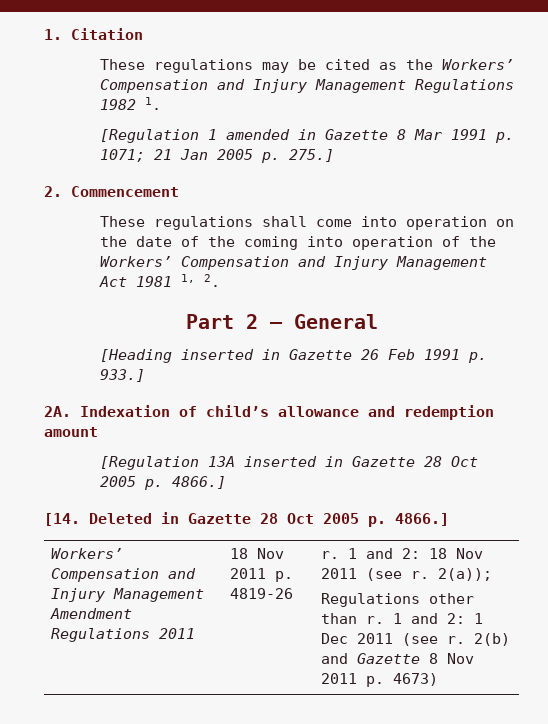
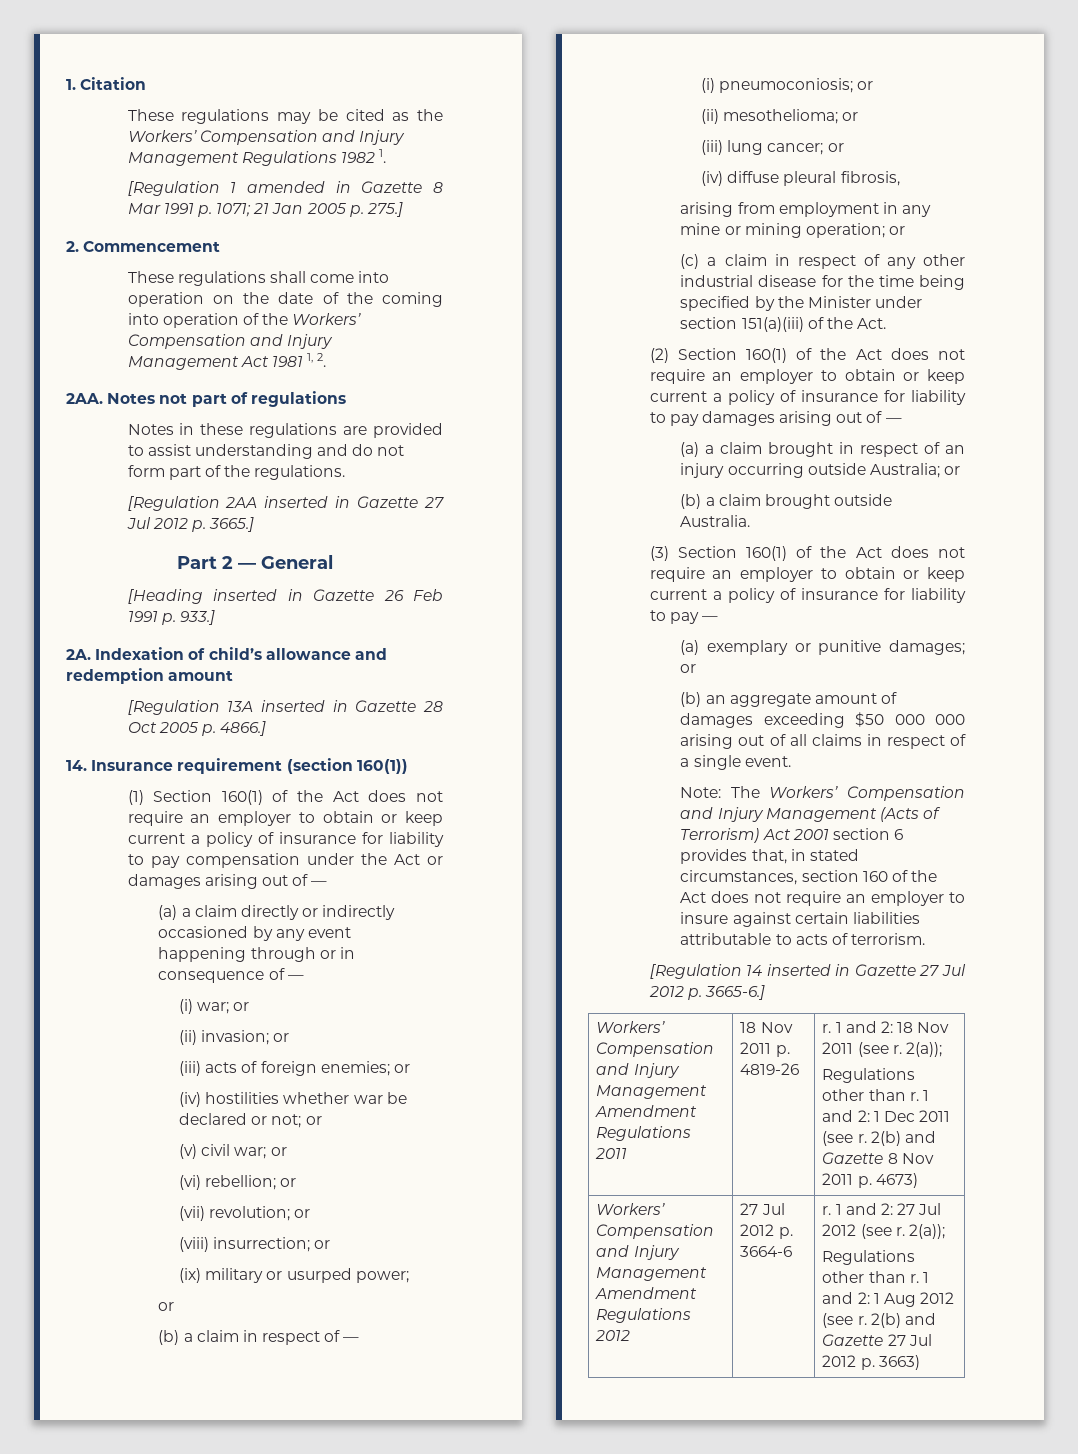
(221, 280) none -> [66,391,346,407] [127,423,443,438] [127,444,405,459] [127,465,346,480] [127,496,444,511] [126,517,255,532] // 2AA. Notes not part of regulations // Notes in these regulations are provided to assist understanding and do not form part of the regulations. // [Regulation 2AA inserted in Gazette 27 Jul 2012 p. 3665.]
[44,512,449,527] [14. Deleted in Gazette 28 Oct 2005 p. 4866.] -> [66,758,408,774] [127,790,443,805] [127,811,443,826] [127,832,444,847] [127,853,443,868] [127,874,328,889] [158,905,396,920] [158,926,351,941] [158,947,355,962] [158,968,304,983] [179,999,250,1014] [179,1030,290,1045] [179,1061,411,1076] [179,1092,407,1107] [179,1113,322,1128] [179,1144,287,1159] [179,1175,297,1190] [179,1206,311,1221] [179,1237,331,1252] [179,1268,409,1283] [158,1302,175,1311] [158,1330,360,1345] [701,78,874,93] [701,109,859,124] [701,140,844,155] [701,171,900,186] [680,202,932,217] [680,223,906,238] [680,254,965,269] [680,275,965,290] [680,296,923,311] [680,317,887,332] [649,348,965,363] [649,369,965,384] [649,390,966,405] [649,411,902,426] [680,442,965,457] [680,463,961,478] [680,494,893,509] [680,515,751,527] [649,546,965,561] [649,567,965,582] [649,588,966,603] [649,610,718,624] [680,640,965,655] [680,664,697,673] [680,692,898,707] [680,712,965,728] [680,734,966,749] [680,755,791,770] [680,786,965,801] [680,807,942,822] [680,828,904,843] [680,849,859,864] [680,870,938,885] [680,891,965,906] [680,912,920,927] [680,933,926,945] [649,964,966,979] [648,985,765,1000] 14. Insurance requirement (section 160(1)) // (1) Section 160(1) of the Act does not require an employer to obtain or keep current a policy of insurance for liability to pay compensation under the Act or damages arising out of — // (a) a claim directly or indirectly occasioned by any event happening through or in consequence of — // (i) war; or // (ii) invasion; or // (iii) acts of foreign enemies; or // (iv) hostilities whether war be declared or not; or // (v) civil war; or // (vi) rebellion; or // (vii) revolution; or // (viii) insurrection; or // (ix) military or usurped power; // or // (b) a claim in respect of — // (i) pneumoconiosis; or // (ii) mesothelioma; or // (iii) lung cancer; or // (iv) diffuse pleural fibrosis, // arising from employment in any mine or mining operation; or // (c) a claim in respect of any other industrial disease for the time being specified by the Minister under section 151(a)(iii) of the Act. // (2) Section 160(1) of the Act does not require an employer to obtain or keep current a policy of insurance for liability to pay damages arising out of — // (a) a claim brought in respect of an injury occurring outside Australia; or // (b) a claim brought outside Australia. // (3) Section 160(1) of the Act does not require an employer to obtain or keep current a policy of insurance for liability to pay — // (a) exemplary or punitive damages; or // (b) an aggregate amount of damages exceeding $50 000 000 arising out of all claims in respect of a single event. // Note: The Workers’ Compensation and Injury Management (Acts of Terrorism) Act 2001 section 6 provides that, in stated circumstances, section 160 of the Act does not require an employer to insure against certain liabilities attributable to acts of terrorism. // [Regulation 14 inserted in Gazette 27 Jul 2012 p. 3665-6.]
(438, 679) none -> [596,1203,666,1215] [596,1224,715,1239] [596,1245,680,1260] [596,1267,708,1281] [595,1287,698,1299] [596,1308,692,1323] [595,1330,631,1341] [740,1203,785,1215] [740,1224,793,1239] [740,1246,793,1257] [822,1203,942,1215] [822,1224,945,1239] [822,1250,916,1265] [822,1271,929,1283] [822,1292,955,1307] [822,1313,936,1328] [822,1334,932,1346] [822,1355,920,1370] // Workers’ Compensation and Injury Management Amendment Regulations 2012 | 27 Jul 2012 p. 3664-6 | r. 1 and 2: 27 Jul 2012 (see r. 2(a)); // Regulations other than r. 1 and 2: 1 Aug 2012 (see r. 2(b) and Gazette 27 Jul 2012 p. 3663)

